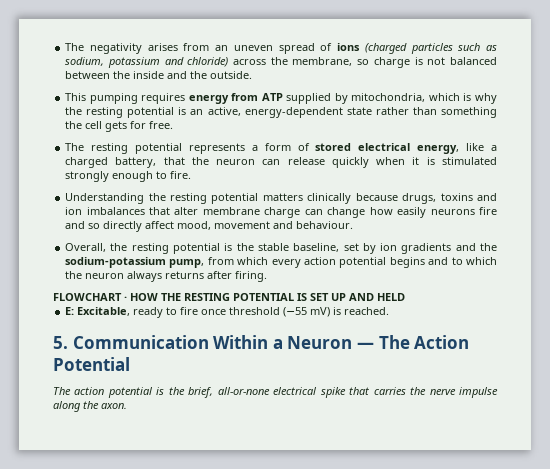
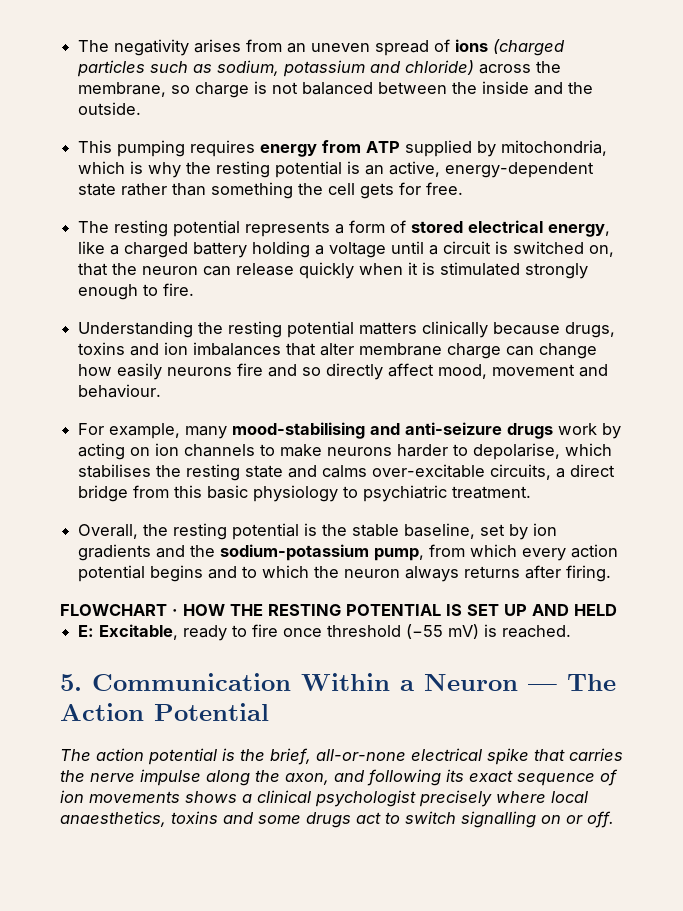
[115,157,157,168] battery, -> [193,241,615,258] battery holding a voltage until a circuit is switched on,
(354, 225) none -> [78,422,622,439] [78,443,613,460] [78,464,616,481] [78,485,532,502] // For example, many mood-stabilising and anti-seizure drugs work by acting on ion channels to make neurons harder to depolarise, which stabilises the resting state and calms over-excitable circuits, a direct bridge from this basic physiology to psychiatric treatment.
[101,403,127,409] axon. -> [285,769,618,786] [60,790,588,807] [60,811,614,828] axon, and following its exact sequence of ion movements shows a clinical psychologist precisely where local anaesthetics, toxins and some drugs act to switch signalling on or off.

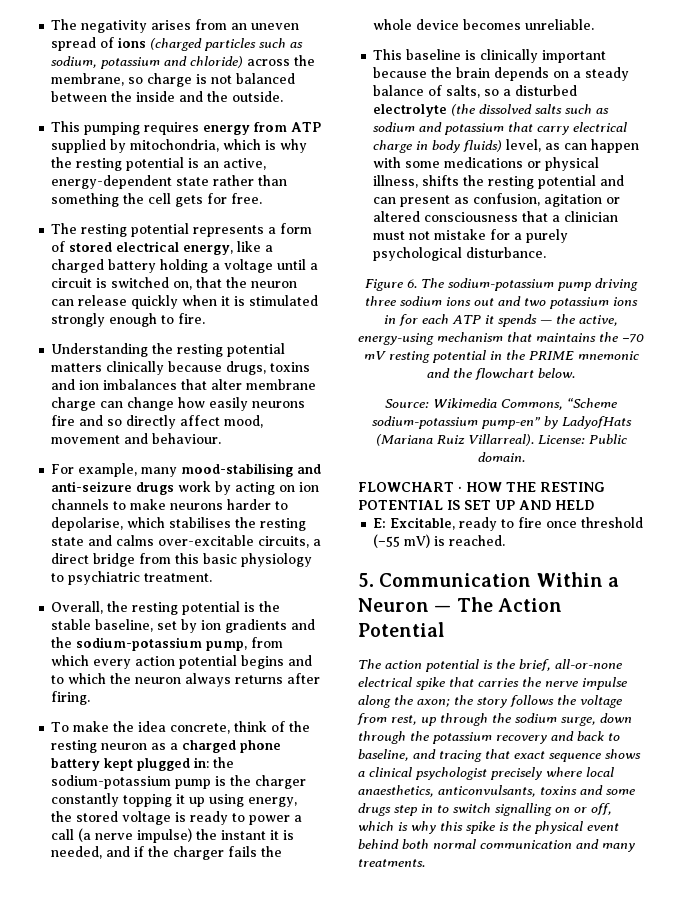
(612, 573) none -> [51,721,311,734] [51,740,282,753] [51,757,235,771] [51,775,307,789] [51,793,298,807] [51,811,303,825] [51,828,295,843] [51,846,283,860] [373,19,595,30] [373,49,607,63] [373,67,630,81] [373,85,578,98] [373,104,610,117] [373,122,628,135] [373,139,640,153] [373,157,600,171] [373,175,625,189] [373,193,621,207] [373,211,619,222] [373,229,569,243] [373,247,547,261] [365,278,638,291] [365,296,638,309] [384,314,618,327] [358,332,644,345] [363,350,639,363] [427,368,575,380] [385,398,617,410] [371,416,632,429] [375,434,627,446] [477,452,525,462] // To make the idea concrete, think of the resting neuron as a charged phone battery kept plugged in: the sodium-potassium pump is the charger constantly topping it up using energy, the stored voltage is ready to power a call (a nerve impulse) the instant it is needed, and if the charger fails the whole device becomes unreliable. // This baseline is clinically important because the brain depends on a steady balance of salts, so a disturbed electrolyte (the dissolved salts such as sodium and potassium that carry electrical charge in body fluids) level, as can happen with some medications or physical illness, shifts the resting potential and can present as confusion, agitation or altered consciousness that a clinician must not mistake for a purely psychological disturbance. // Figure 6. The sodium-potassium pump driving three sodium ions out and two potassium ions in for each ATP it spends — the active, energy-using mechanism that maintains the −70 mV resting potential in the PRIME mnemonic and the flowchart below. // Source: Wikimedia Commons, “Scheme sodium-potassium pump-en” by LadyofHats (Mariana Ruiz Villarreal). License: Public domain.
[285,769,618,786] [60,790,180,803] axon, and following its exact sequence of ion movements -> [417,695,622,708] [357,713,632,726] [358,731,620,744] [358,749,601,762] axon; the story follows the voltage from rest, up through the sodium surge, down through the potassium recovery and back to baseline, and tracing that exact sequence
(166, 819) none -> [438,785,536,797] anticonvulsants,
[356,812,381,824] act -> [394,804,433,816] step in
[587,811,614,828] off. -> [591,803,612,815] [358,821,619,834] [358,839,635,852] [358,859,425,867] off, which is why this spike is the physical event behind both normal communication and many treatments.

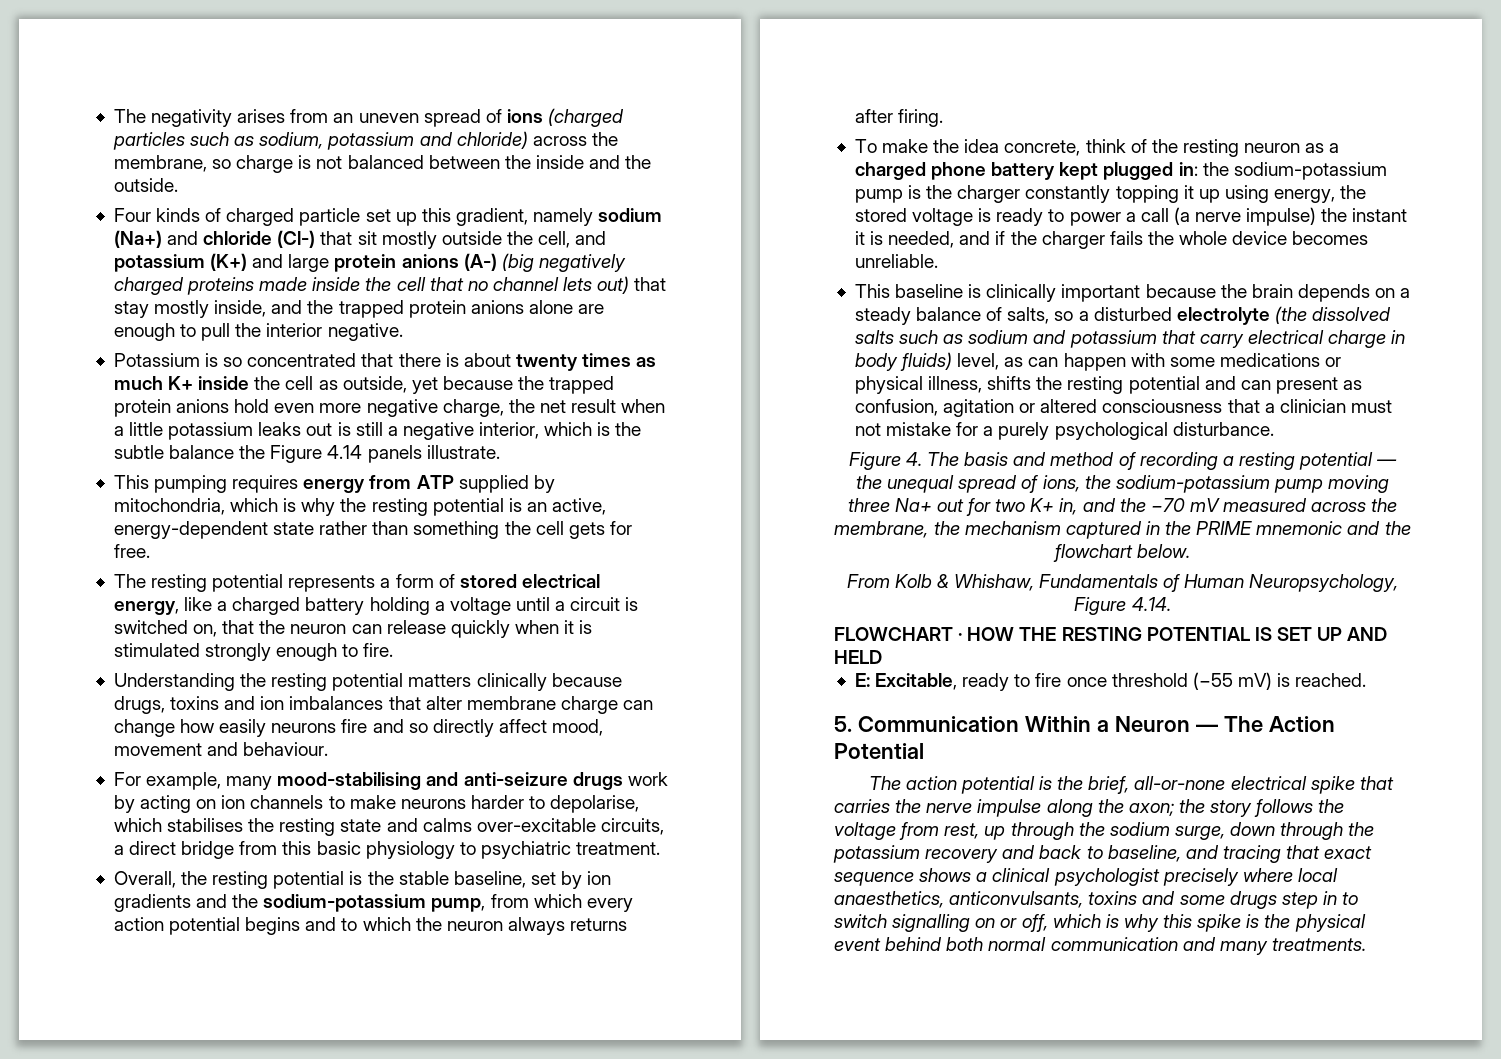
(284, 96) none -> [113,208,663,226] [113,230,607,249] [113,253,626,272] [113,276,667,295] [113,300,605,318] [113,323,403,341] [113,353,657,371] [113,376,615,394] [113,399,666,417] [113,422,642,440] [113,445,500,463] // Four kinds of charged particle set up this gradient, namely sodium (Na+) and chloride (Cl-) that sit mostly outside the cell, and potassium (K+) and large protein anions (A-) (big negatively charged proteins made inside the cell that no channel lets out) that stay mostly inside, and the trapped protein anions alone are enough to pull the interior negative. // Potassium is so concentrated that there is about twenty times as much K+ inside the cell as outside, yet because the trapped protein anions hold even more negative charge, the net result when a little potassium leaks out is still a negative interior, which is the subtle balance the Figure 4.14 panels illustrate.
[407,278,638,291] [365,296,638,309] [384,314,618,327] [358,332,644,345] [363,350,486,363] 6. The sodium-potassium pump driving three sodium ions out and two potassium ions in for each ATP it spends — the active, energy-using mechanism that maintains the −70 mV resting potential -> [905,452,1398,470] [855,475,1390,493] [847,498,1398,516] [834,521,1142,539] 4. The basis and method of recording a resting potential — the unequal spread of ions, the sodium-potassium pump moving three Na+ out for two K+ in, and the −70 mV measured across the membrane, the mechanism captured
[385,398,617,410] [371,416,632,429] [375,434,627,446] [477,452,525,462] Source: Wikimedia Commons, “Scheme sodium-potassium pump-en” by LadyofHats (Mariana Ruiz Villarreal). License: Public domain. -> [846,574,1399,592] [1074,597,1171,615] From Kolb & Whishaw, Fundamentals of Human Neuropsychology, Figure 4.14.

